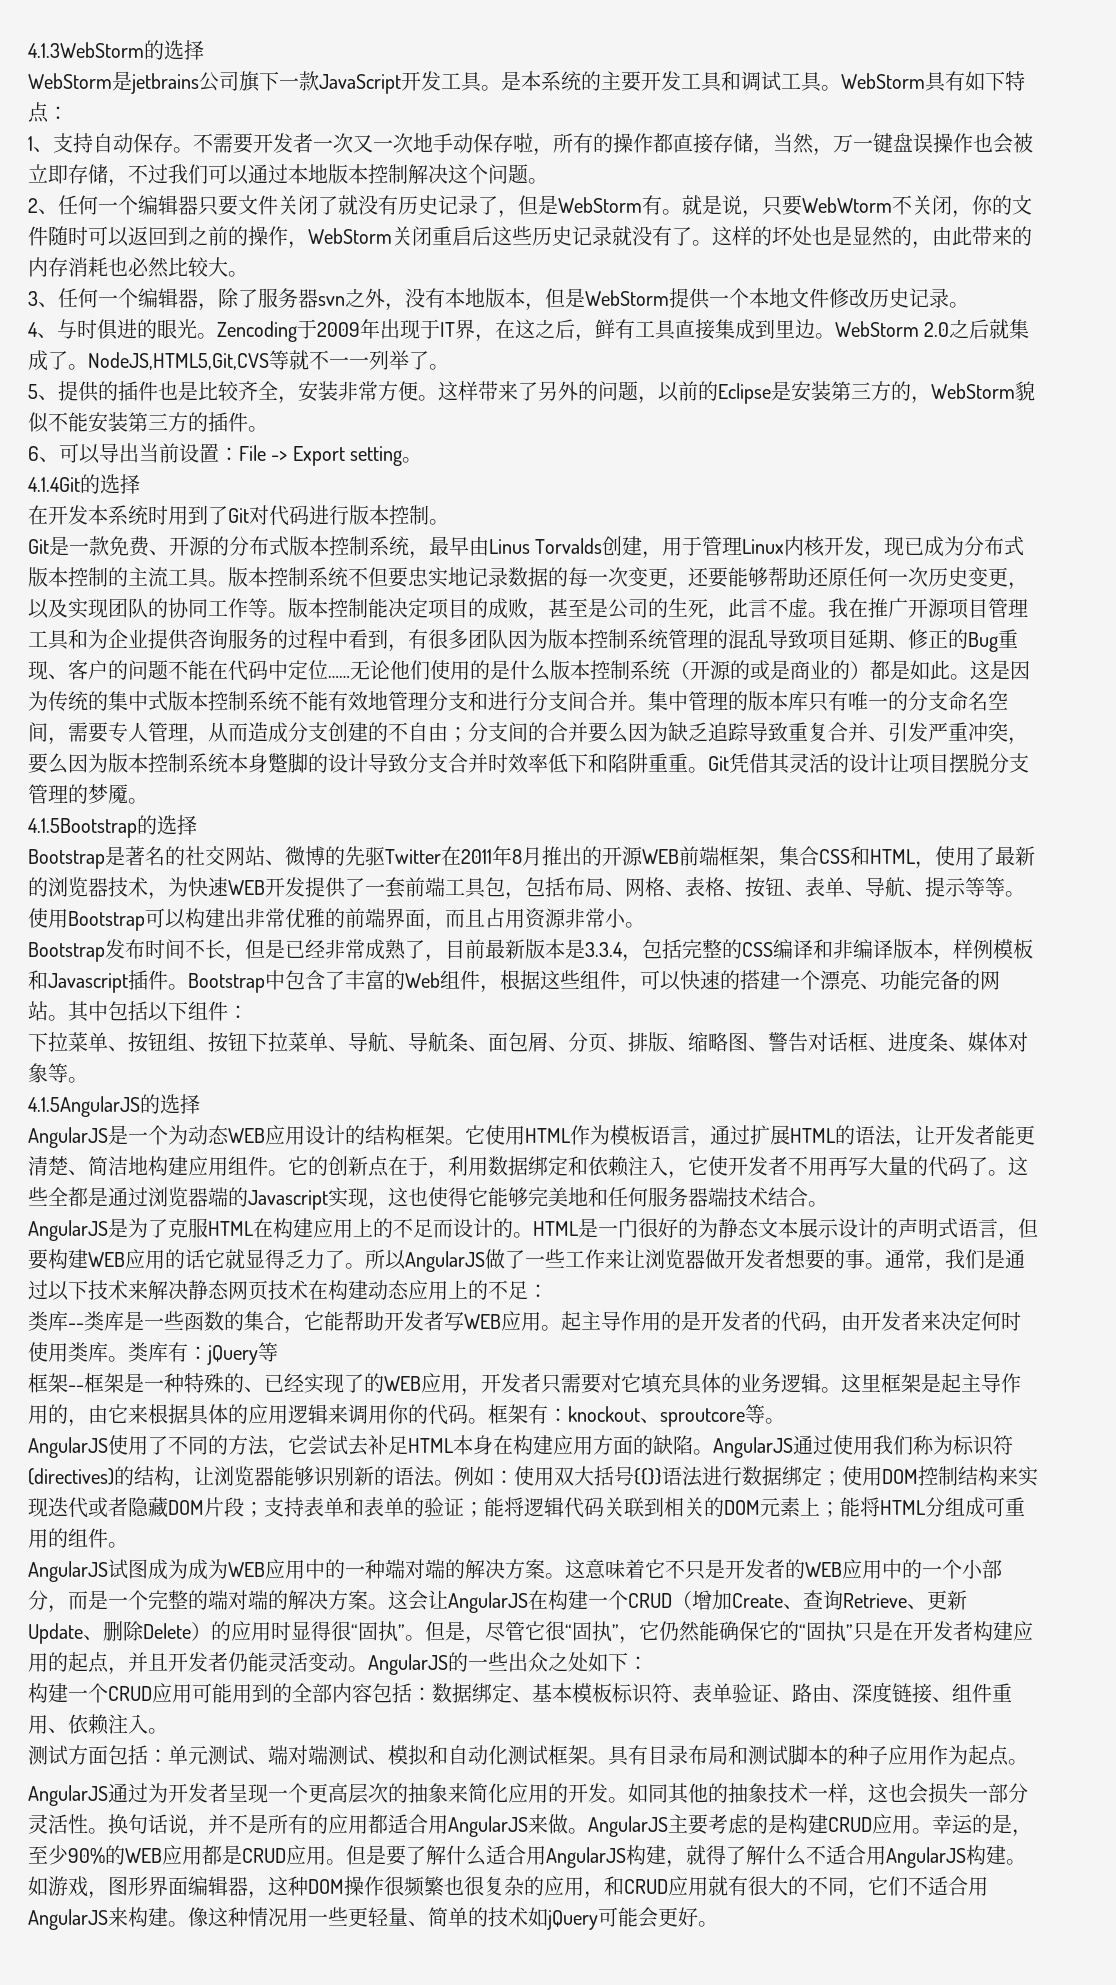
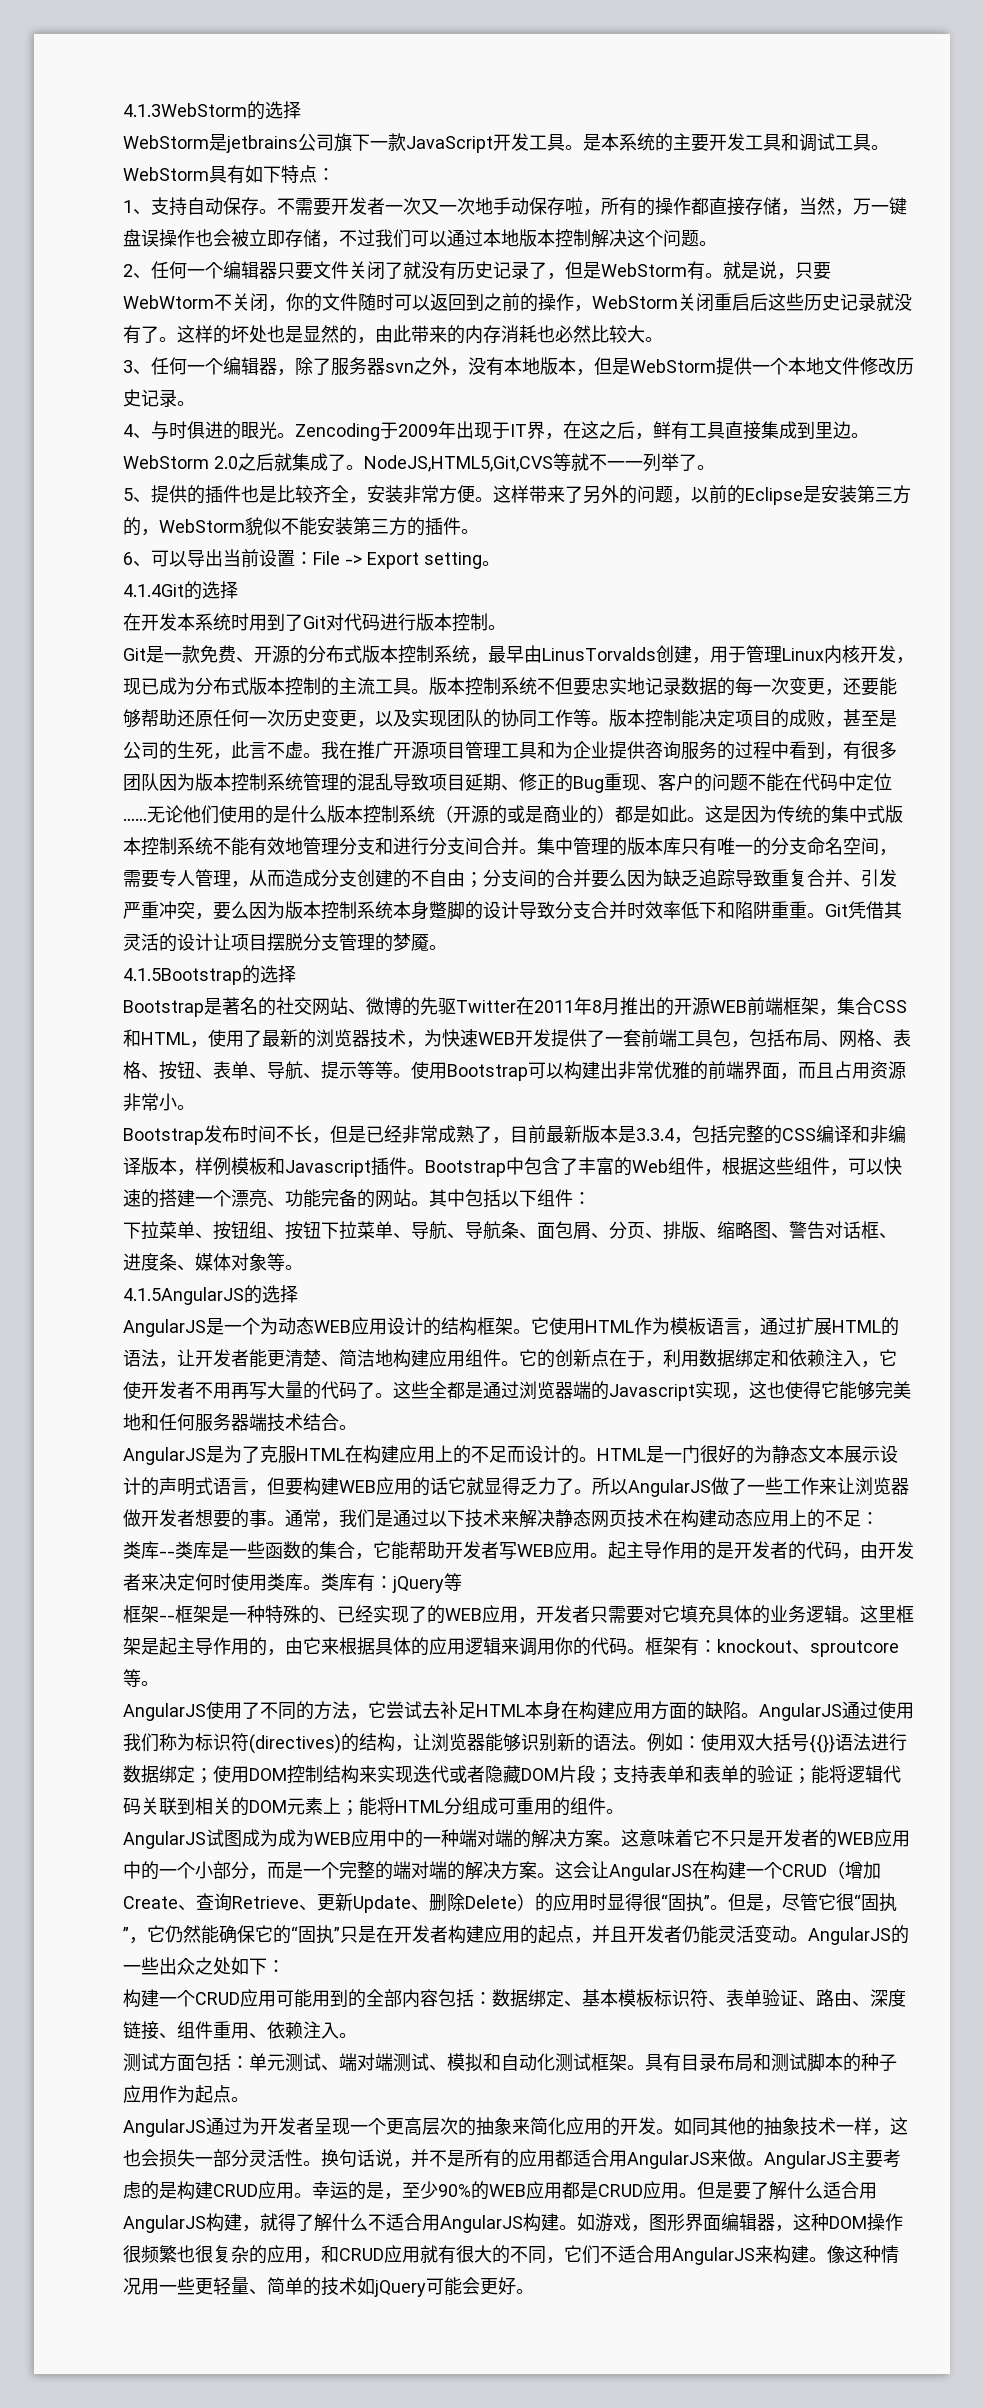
[489,538,603,554] Linus Torvalds -> [542,647,656,661] LinusTorvalds

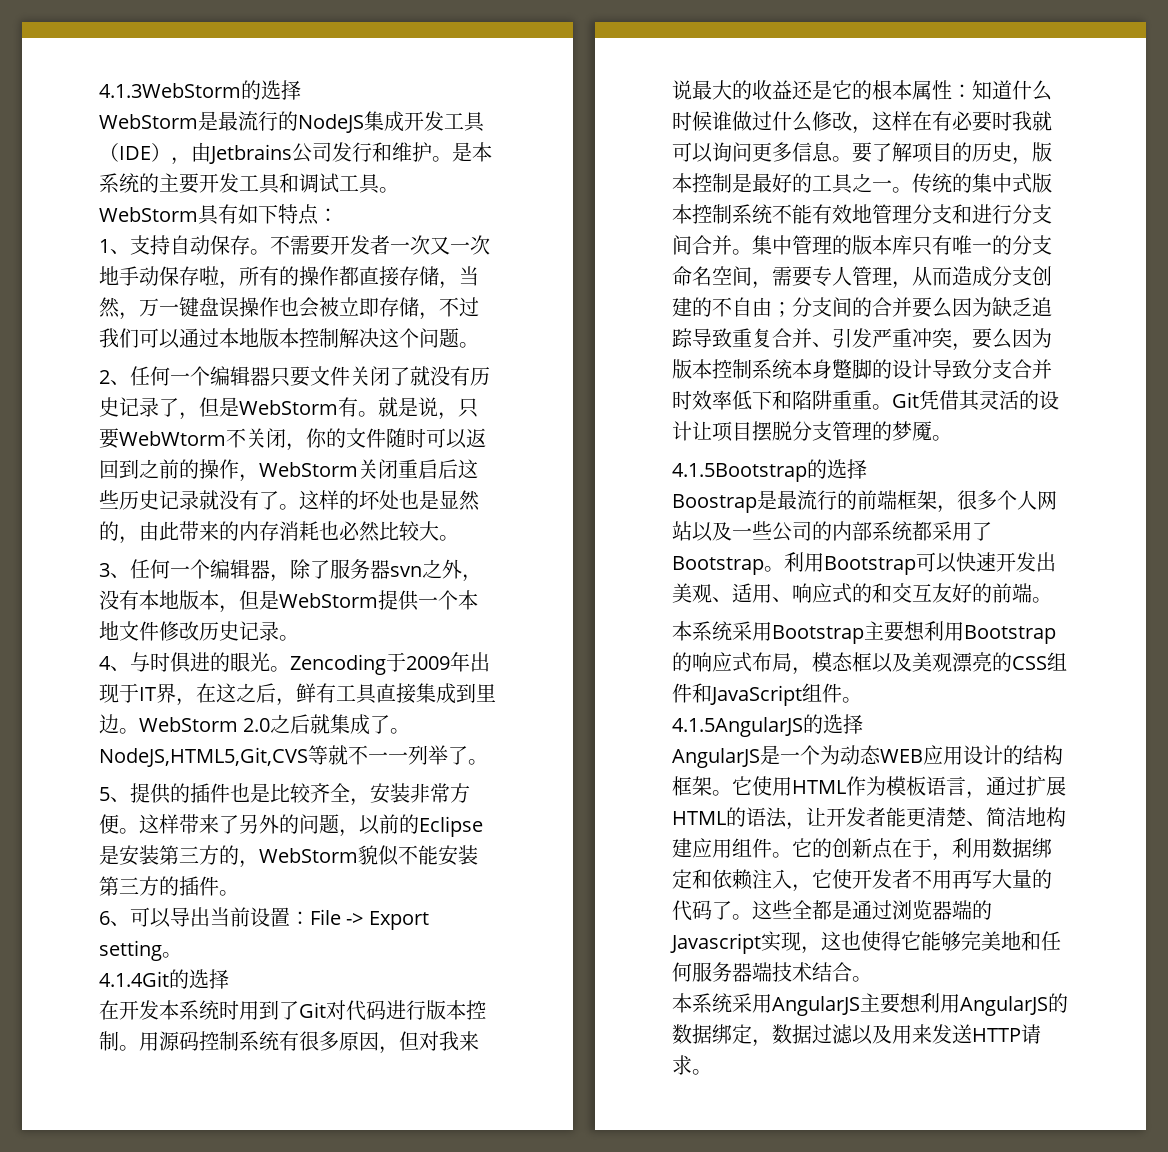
[226,133,565,153] jetbrains公司旗下一款JavaScript开发工具 -> [218,111,485,133] [99,142,432,165] 最流行的NodeJS集成开发工具（IDE），由Jetbrains公司发行和维护
[123,645,914,664] [123,677,897,696] [123,709,897,728] [123,741,897,760] [123,773,892,793] [123,805,777,824] // Git是一款免费、开源的分布式版本控制系统，最早由LinusTorvalds创建，用于管理Linux内核开发，现已成为分布式版本控制的主流工具。版本控制系统不但要忠实地记录数据的每一次变更，还要能够帮助还原任何一次历史变更，以及实现团队的协同工作等。版本控制能决定项目的成败，甚至是公司的生死，此言不虚。我在推广开源项目管理工具和为企业提供咨询服务的过程中看到，有很多团队因为版本控制系统管理的混乱导致项目延期、修正的Bug重现、客户的问题不能在代码中定位……无论他们使用的是什么版本控制系统（开源的或是商业的）都是如此。这是因为 -> [139,1031,479,1054] [672,80,1052,101] [672,111,1052,134] [672,142,1052,165] [672,173,912,194] 用源码控制系统有很多原因，但对我来说最大的收益还是它的根本属性：知道什么时候谁做过什么修改，这样在有必要时我就可以询问更多信息。要了解项目的历史，版本控制是最好的工具之一。
[123,997,907,1017] [123,1029,911,1048] [123,1061,906,1081] [123,1093,195,1111] [123,1125,906,1145] [123,1157,902,1177] [123,1189,591,1208] [123,1221,897,1240] [123,1253,285,1271] Bootstrap是著名的社交网站、微博的先驱Twitter在2011年8月推出的开源WEB前端框架，集合CSS和HTML，使用了最新的浏览器技术，为快速WEB开发提供了一套前端工具包，包括布局、网格、表格、按钮、表单、导航、提示等等。使用Bootstrap可以构建出非常优雅的前端界面，而且占用资源非常小。 // Bootstrap发布时间不长，但是已经非常成熟了，目前最新版本是3.3.4，包括完整的CSS编译和非编译版本，样例模板和Javascript插件。Bootstrap中包含了丰富的Web组件，根据这些组件，可以快速的搭建一个漂亮、功能完备的网站。其中包括以下组件： // 下拉菜单、按钮组、按钮下拉菜单、导航、导航条、面包屑、分页、排版、缩略图、警告对话框、进度条、媒体对象等 -> [672,490,1057,513] [672,521,992,542] [672,552,1056,575] [672,583,1052,603] [672,621,1056,644] [672,652,1067,675] [672,683,842,706] Boostrap是最流行的前端框架，很多个人网站以及一些公司的内部系统都采用了Bootstrap。利用Bootstrap可以快速开发出美观、适用、响应式的和交互友好的前端。 // 本系统采用Bootstrap主要想利用Bootstrap的响应式布局，模态框以及美观漂亮的CSS组件和JavaScript组件
[123,1445,898,1465] [123,1477,909,1497] [123,1509,879,1528] [123,1541,914,1560] [123,1573,462,1593] [123,1605,914,1624] [123,1637,899,1657] [123,1669,159,1687] [123,1701,914,1721] [123,1733,907,1754] [123,1765,901,1784] [123,1797,624,1816] [123,1829,910,1849] [123,1861,881,1881] [123,1893,897,1913] [123,1925,909,1945] [123,1957,285,1975] [123,1989,906,2008] [123,2021,357,2040] [123,2053,897,2072] [123,2085,249,2103] [123,2117,908,2137] [123,2149,901,2169] [123,2181,877,2200] [123,2213,903,2233] [123,2245,899,2265] [123,2277,516,2297] AngularJS是为了克服HTML在构建应用上的不足而设计的。HTML是一门很好的为静态文本展示设计的声明式语言，但要构建WEB应用的话它就显得乏力了。所以AngularJS做了一些工作来让浏览器做开发者想要的事。通常，我们是通过以下技术来解决静态网页技术在构建动态应用上的不足： // 类库--类库是一些函数的集合，它能帮助开发者写WEB应用。起主导作用的是开发者的代码，由开发者来决定何时使用类库。类库有：jQuery等 // 框架--框架是一种特殊的、已经实现了的WEB应用，开发者只需要对它填充具体的业务逻辑。这里框架是起主导作用的，由它来根据具体的应用逻辑来调用你的代码。框架有：knockout、sproutcore等。 // AngularJS使用了不同的方法，它尝试去补足HTML本身在构建应用方面的缺陷。AngularJS通过使用我们称为标识符(directives)的结构，让浏览器能够识别新的语法。例如：使用双大括号{{}}语法进行数据绑定；使用DOM控制结构来实现迭代或者隐藏DOM片段；支持表单和表单的验证；能将逻辑代码关联到相关的DOM元素上；能将HTML分组成可重用的组件。 // AngularJS试图成为成为WEB应用中的一种端对端的解决方案。这意味着它不只是开发者的WEB应用中的一个小部分，而是一个完整的端对端的解决方案。这会让AngularJS在构建一个CRUD（增加Create、查询Retrieve、更新Update、删除Delete）的应用时显得很“固执”。但是，尽管它很“固执”，它仍然能确保它的“固执”只是在开发者构建应用的起点，并且开发者仍能灵活变动。AngularJS的一些出众之处如下： // 构建一个CRUD应用可能用到的全部内容包括：数据绑定、基本模板标识符、表单验证、路由、深度链接、组件重用、依赖注入。 // 测试方面包括：单元测试、端对端测试、模拟和自动化测试框架。具有目录布局和测试脚本的种子应用作为起点。 // AngularJS通过为开发者呈现一个更高层次的抽象来简化应用的开发。如同其他的抽象技术一样，这也会损失一部分灵活性。换句话说，并不是所有的应用都适合用AngularJS来做。AngularJS主要考虑的是构建CRUD应用。幸运的是，至少90%的WEB应用都是CRUD应用。但是要了解什么适合用AngularJS构建，就得了解什么不适合用AngularJS构建。如游戏，图形界面编辑器，这种DOM操作很频繁也很复杂的应用，和CRUD应用就有很大的不同，它们不适合用AngularJS来构建。像这种情况用一些更轻量、简单的技术如jQuery可能会更好 -> [672,993,1068,1016] [672,1024,1041,1047] [672,1055,692,1075] 本系统采用AngularJS主要想利用AngularJS的数据绑定，数据过滤以及用来发送HTTP请求

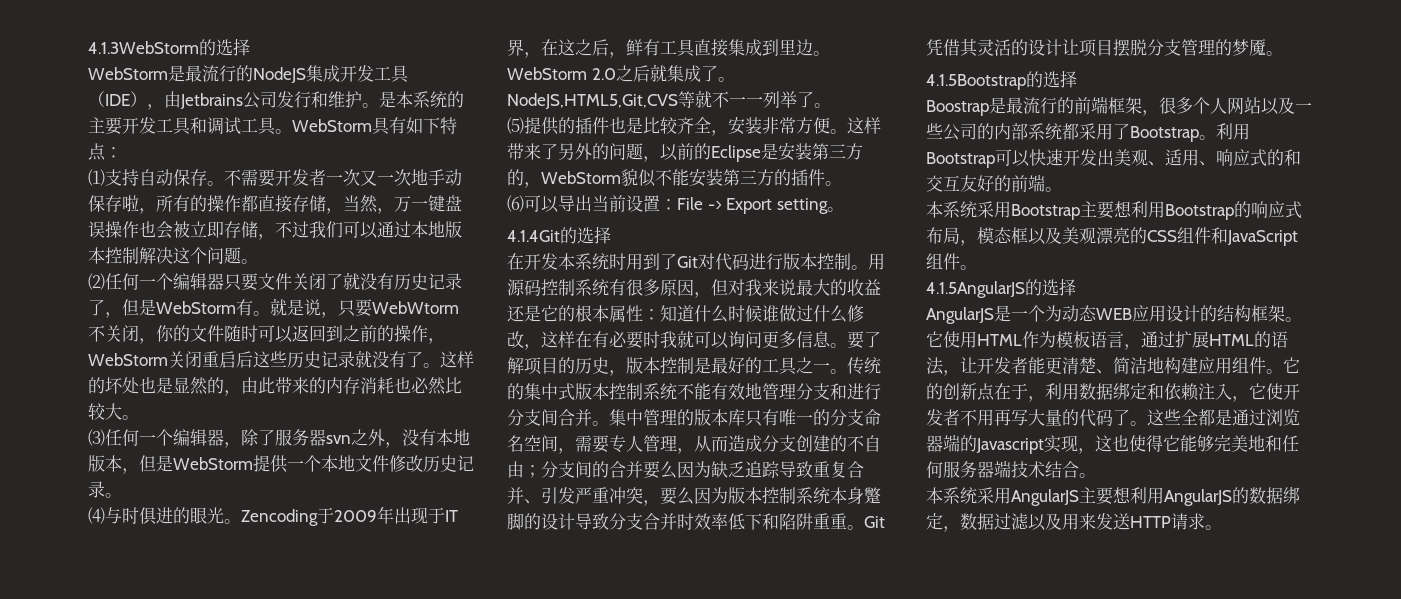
[99,239,130,254] 1、 -> [88,169,105,186] ⑴
[99,370,130,385] 2、 -> [88,273,105,290] ⑵
[99,563,130,578] 3、 -> [88,429,105,446] ⑶
[99,656,130,671] 4、 -> [88,507,105,524] ⑷
[99,787,130,802] 5、 -> [507,117,524,134] ⑸
[99,911,130,926] 6、 -> [507,195,524,212] ⑹

